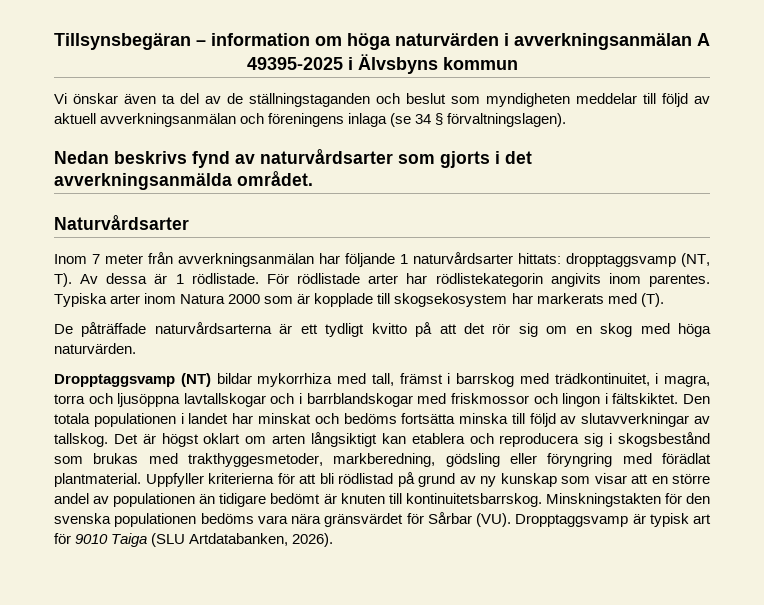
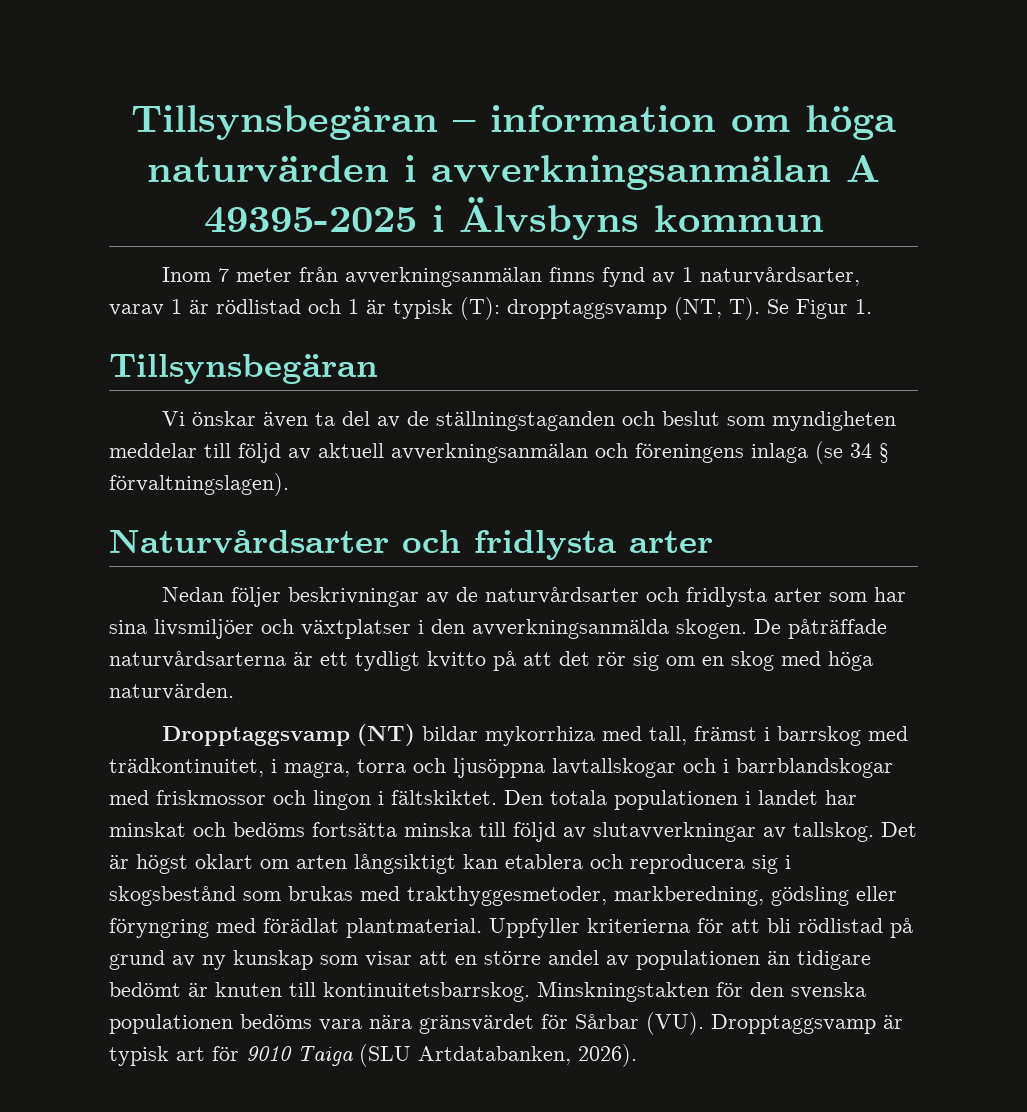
(518, 63) none -> [161,267,860,287] [109,297,872,320] [109,354,378,384] // Inom 7 meter från avverkningsanmälan finns fynd av 1 naturvårdsarter, varav 1 är rödlistad och 1 är typisk (T): dropptaggsvamp (NT, T). Se Figur 1. // Tillsynsbegäran
[54,149,532,168] [54,171,313,190] [54,215,189,230] [54,252,710,267] [54,273,710,287] [54,293,664,307] Nedan beskrivs fynd av naturvårdsarter som gjorts i det avverkningsanmälda området. // Naturvårdsarter // Inom 7 meter från avverkningsanmälan har följande 1 naturvårdsarter hittats: dropptaggsvamp (NT, T). Av dessa är 1 rödlistade. För rödlistade arter har rödlistekategorin angivits inom parentes. Typiska arter inom Natura 2000 som är kopplade till skogsekosystem har markerats med (T). // -> [109,530,713,560] [161,587,906,607] [109,619,747,639] Naturvårdsarter och fridlysta arter // Nedan följer beskrivningar av de naturvårdsarter och fridlysta arter som har sina livsmiljöer och växtplatser i den avverkningsanmälda skogen.

